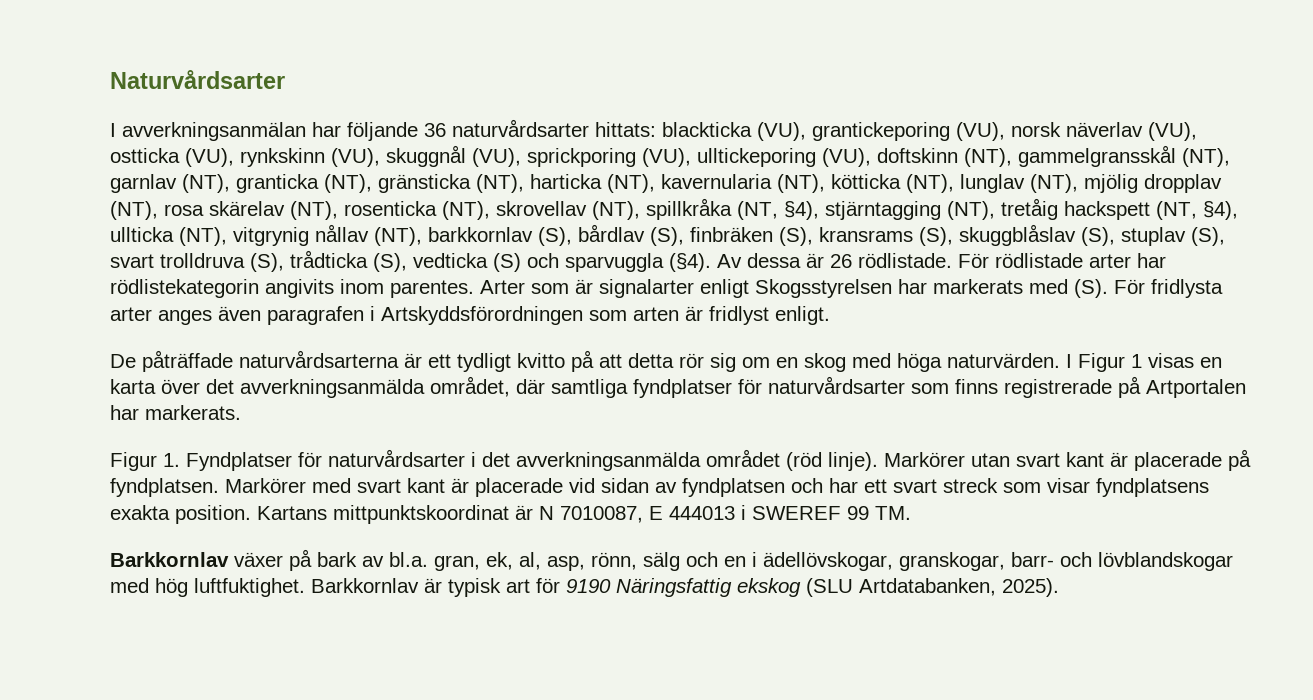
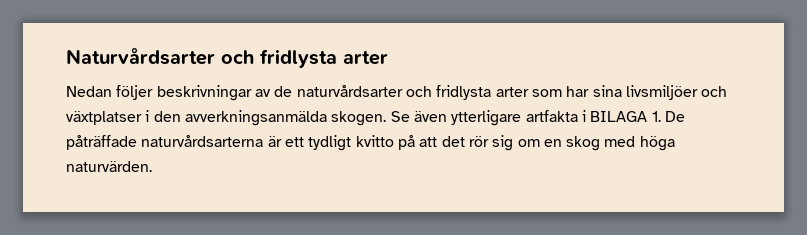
[110,119,1197,141] [110,145,1230,167] [110,174,1222,193] [110,198,1238,220] [110,224,1225,246] [110,250,1166,272] [110,279,1223,298] [110,306,830,325] // I avverkningsanmälan har följande 36 naturvårdsarter hittats: blackticka (VU), grantickeporing (VU), norsk näverlav (VU), ostticka (VU), rynkskinn (VU), skuggnål (VU), sprickporing (VU), ulltickeporing (VU), doftskinn (NT), gammelgransskål (NT), garnlav (NT), granticka (NT), gränsticka (NT), harticka (NT), kavernularia (NT), kötticka (NT), lunglav (NT), mjölig dropplav (NT), rosa skärelav (NT), rosenticka (NT), skrovellav (NT), spillkråka (NT, §4), stjärntagging (NT), tretåig hackspett (NT, §4), ullticka (NT), vitgrynig nållav (NT), barkkornlav (S), bårdlav (S), finbräken (S), kransrams (S), skuggblåslav (S), stuplav (S), svart trolldruva (S), trådticka (S), vedticka (S) och sparvuggla (§4). Av dessa är 26 rödlistade. För rödlistade arter har rödlistekategorin angivits inom parentes. Arter som är signalarter enligt Skogsstyrelsen har markerats med (S). För fridlysta arter anges även paragrafen i Artskyddsförordningen som arten är fridlyst enligt. // -> [221,49,388,68] [66,85,728,101] [66,110,661,126] och fridlysta arter // Nedan följer beskrivningar av de naturvårdsarter och fridlysta arter som har sina livsmiljöer och växtplatser i den avverkningsanmälda skogen. Se även ytterligare artfakta i BILAGA 1.
[628,353,674,368] detta -> [441,136,465,147] det
[1066,353,1222,372] [110,376,1246,398] [110,405,241,420] [110,449,1251,471] [110,478,1209,497] [110,505,911,524] [110,549,1233,571] [110,578,1059,597] I Figur 1 visas en karta över det avverkningsanmälda området, där samtliga fyndplatser för naturvårdsarter som finns registrerade på Artportalen har markerats. // Figur 1. Fyndplatser för naturvårdsarter i det avverkningsanmälda området (röd linje). Markörer utan svart kant är placerade på fyndplatsen. Markörer med svart kant är placerade vid sidan av fyndplatsen och har ett svart streck som visar fyndplatsens exakta position. Kartans mittpunktskoordinat är N 7010087, E 444013 i SWEREF 99 TM. // Barkkornlav växer på bark av bl.a. gran, ek, al, asp, rönn, sälg och en i ädellövskogar, granskogar, barr- och lövblandskogar med hög luftfuktighet. Barkkornlav är typisk art för 9190 Näringsfattig ekskog (SLU Artdatabanken, 2025). -> (152, 166) none

